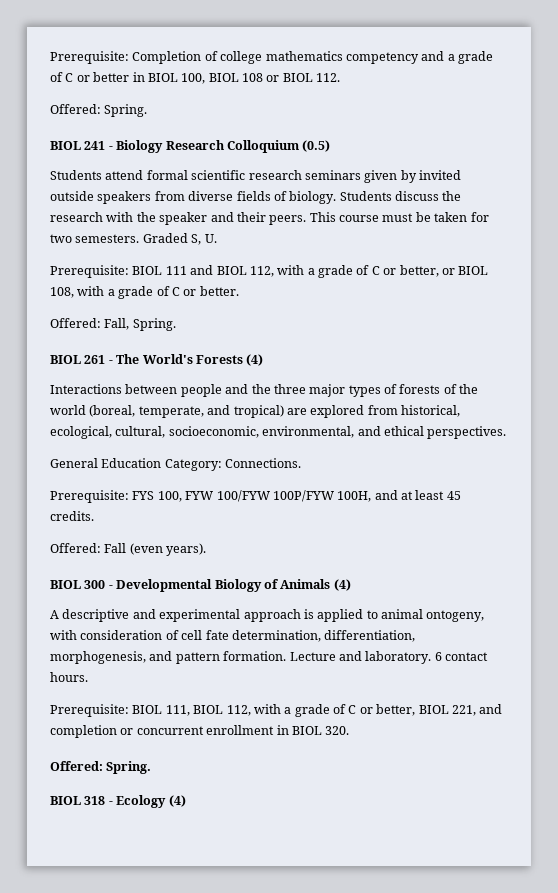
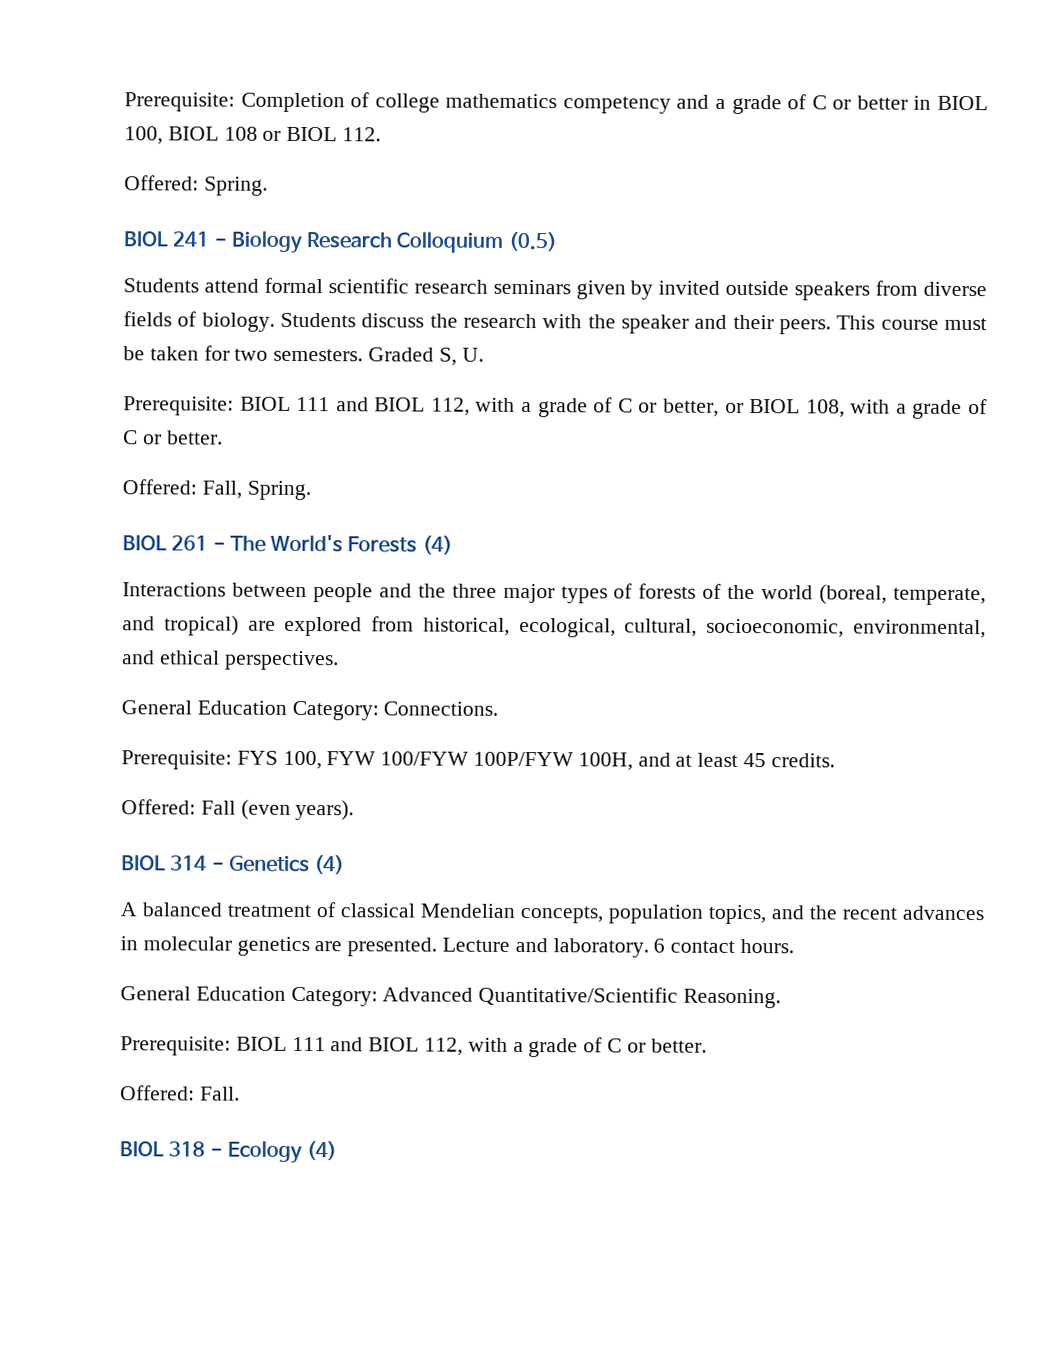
[84,579,351,592] [50,609,485,622] [50,630,416,642] [50,651,287,664] 300 - Developmental Biology of Animals (4) // A descriptive and experimental approach is applied to animal ontogeny, with consideration of cell fate determination, differentiation, morphogenesis, and pattern formation. -> [170,855,346,875] [120,902,984,925] [120,936,438,957] 314 - Genetics (4) // A balanced treatment of classical Mendelian concepts, population topics, and the recent advances in molecular genetics are presented.
[50,704,503,717] [50,725,350,738] [50,761,152,774] // Prerequisite: BIOL 111, BIOL 112, with a grade of C or better, BIOL 221, and completion or concurrent enrollment in BIOL 320. // Offered: Spring. -> [120,986,782,1009] [120,1036,707,1058] [120,1085,240,1101] // General Education Category: Advanced Quantitative/Scientific Reasoning. // Prerequisite: BIOL 111 and BIOL 112, with a grade of C or better. // Offered: Fall.

